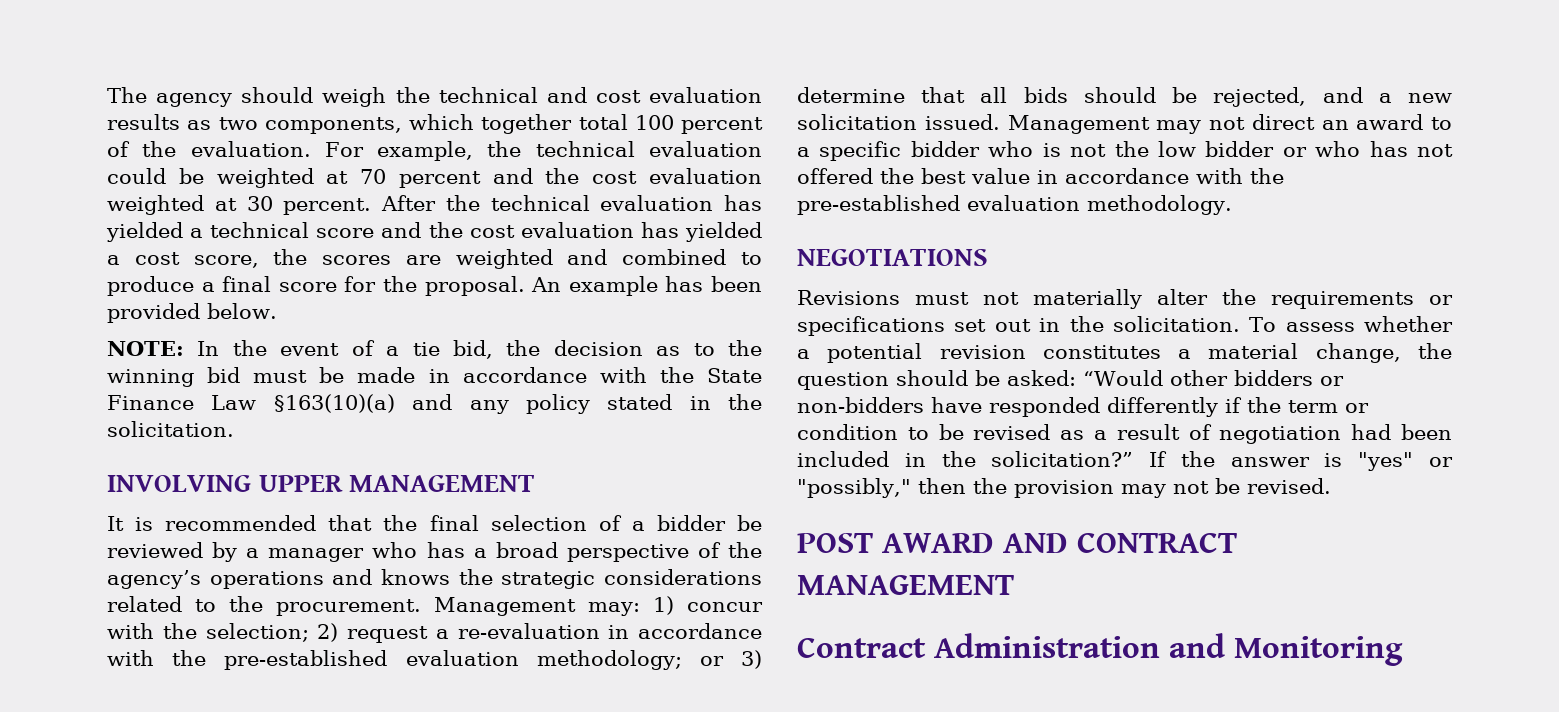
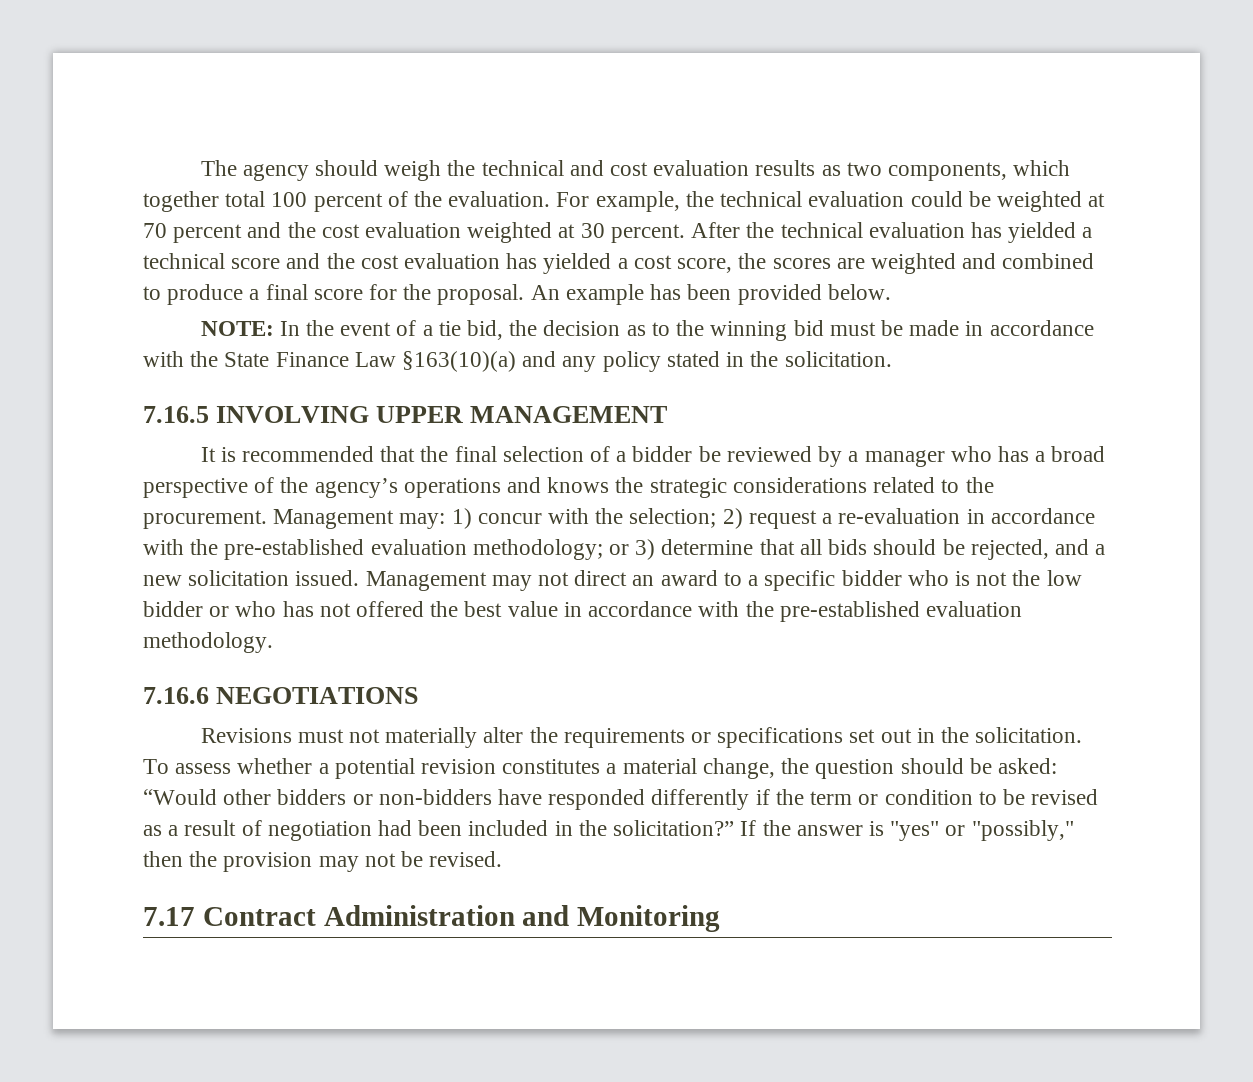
(234, 429) none -> [143,406,209,423] 7.16.5
(1232, 205) none -> [143,687,209,704] 7.16.6
[797,532,1237,553] [797,575,1014,595] POST AWARD AND CONTRACT MANAGEMENT // -> [143,907,195,926] 7.17

